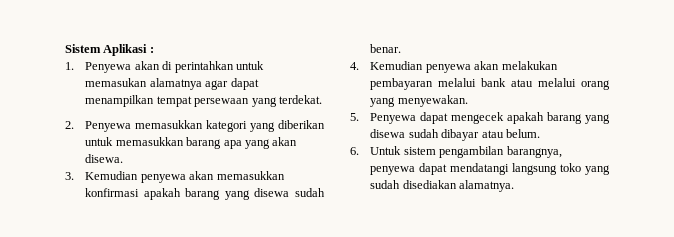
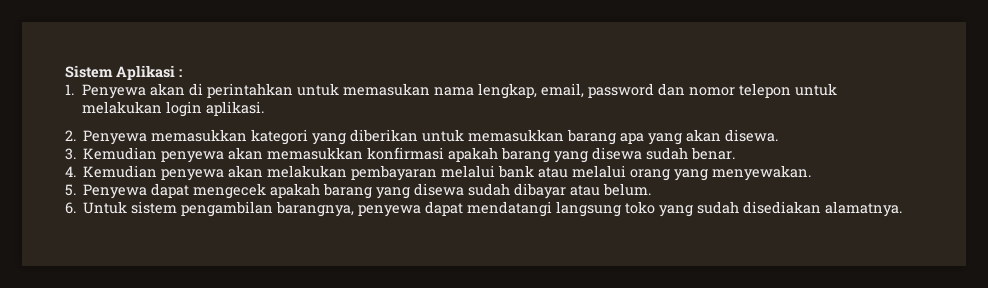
[149,78,259,90] [85,95,322,107] alamatnya agar dapat menampilkan tempat persewaan yang terdekat. -> [434,83,838,99] [82,101,265,117] nama lengkap, email, password dan nomor telepon untuk melakukan login aplikasi.

